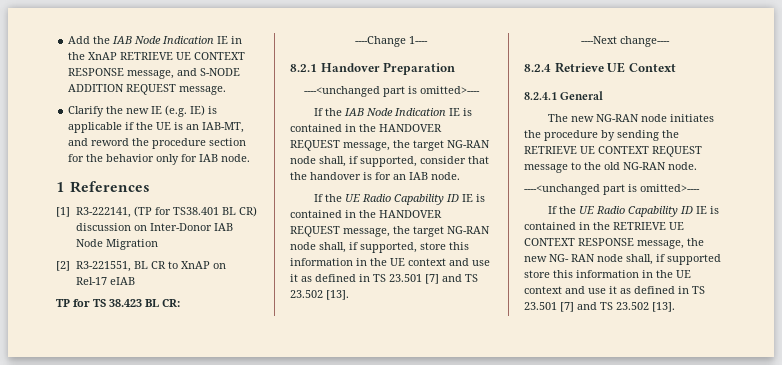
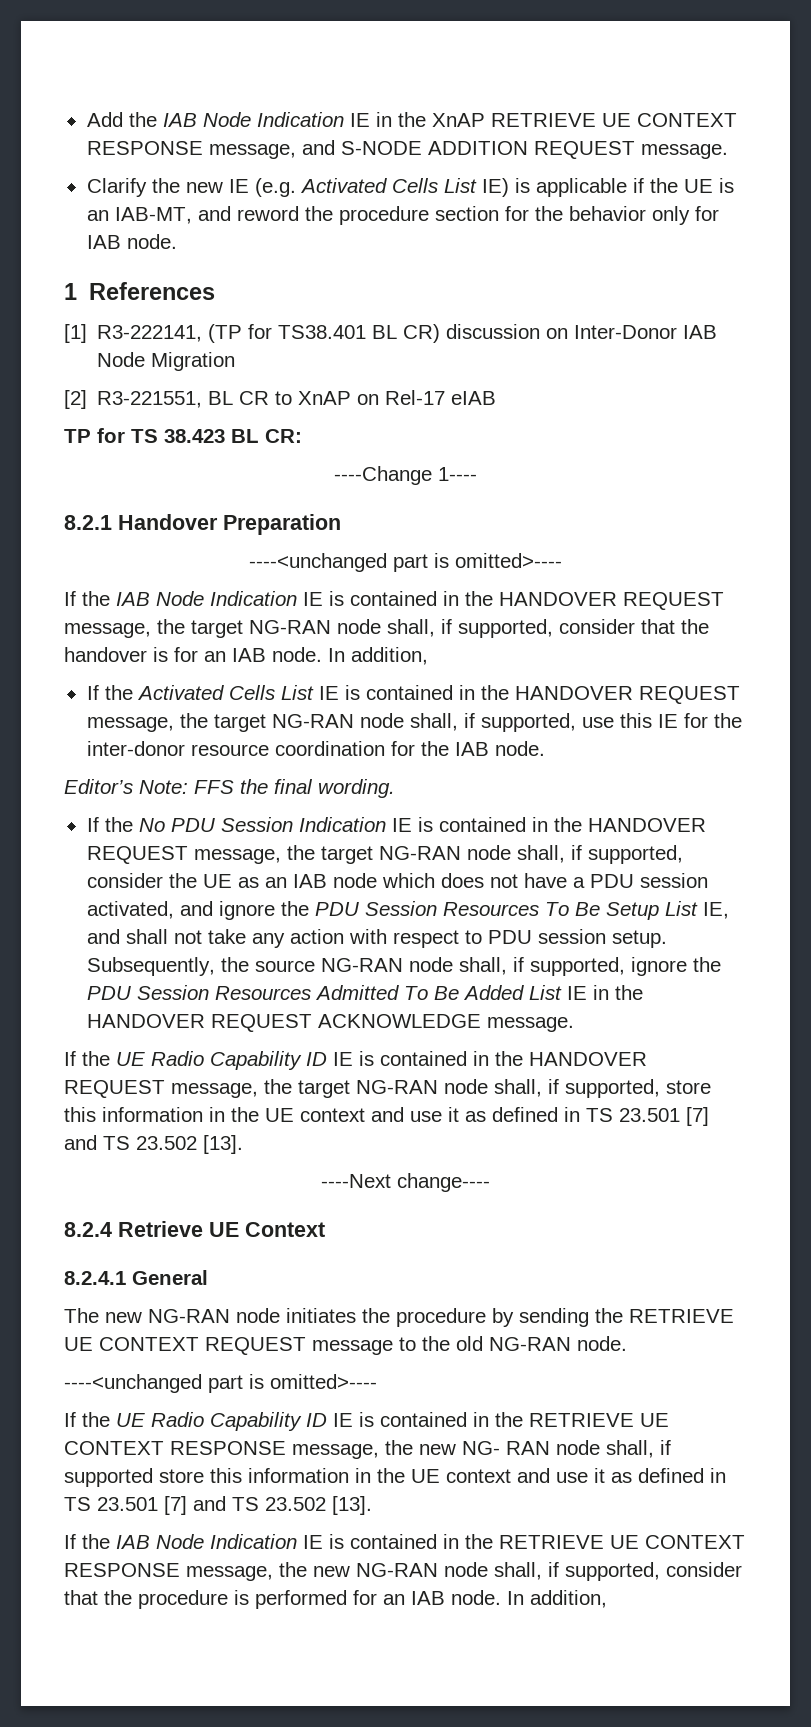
(188, 111) none -> [299,178,477,193] Activated Cells List
(460, 176) none -> [328,647,428,665] [86,685,740,704] [86,713,742,732] [86,741,545,756] [64,779,395,798] [86,817,706,832] [86,845,683,864] [86,873,708,888] [86,901,729,920] [86,929,667,948] [86,957,721,976] [86,985,643,1000] [86,1014,574,1032] In addition, // If the Activated Cells List IE is contained in the HANDOVER REQUEST message, the target NG-RAN node shall, if supported, use this IE for the inter-donor resource coordination for the IAB node. // Editor’s Note: FFS the final wording. // If the No PDU Session Indication IE is contained in the HANDOVER REQUEST message, the target NG-RAN node shall, if supported, consider the UE as an IAB node which does not have a PDU session activated, and ignore the PDU Session Resources To Be Setup List IE, and shall not take any action with respect to PDU session setup. Subsequently, the source NG-RAN node shall, if supported, ignore the PDU Session Resources Admitted To Be Added List IE in the HANDOVER REQUEST ACKNOWLEDGE message.
(675, 307) none -> [64,1534,745,1549] [64,1562,742,1581] [64,1590,607,1609] // If the IAB Node Indication IE is contained in the RETRIEVE UE CONTEXT RESPONSE message, the new NG-RAN node shall, if supported, consider that the procedure is performed for an IAB node. In addition,

